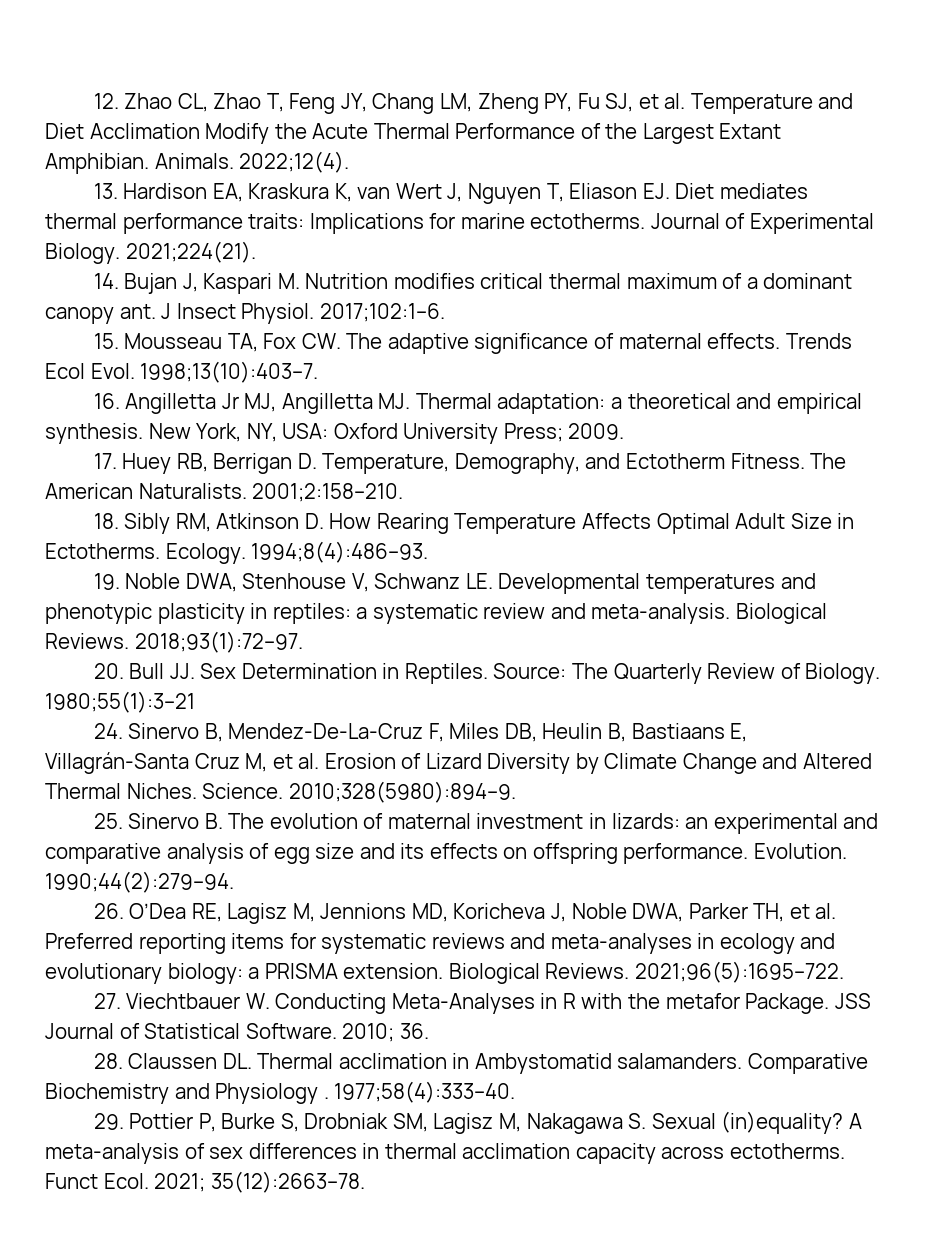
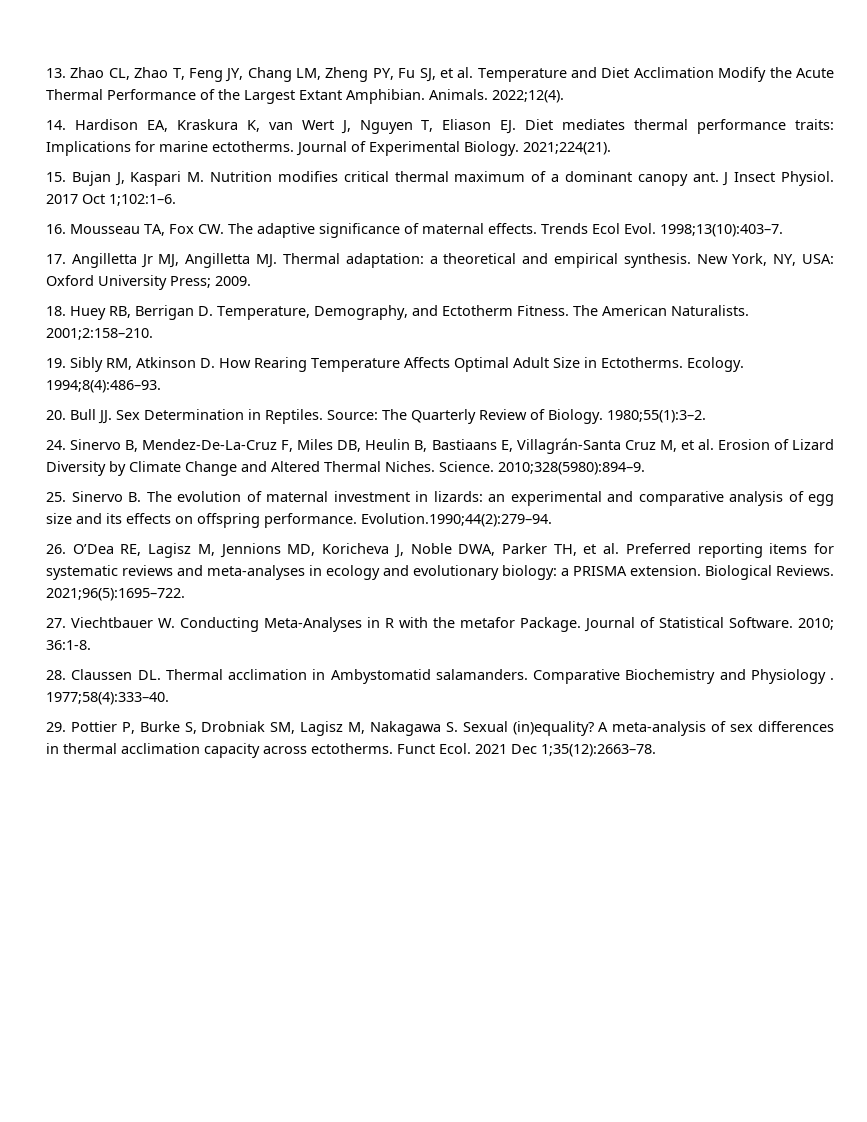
[93,93,119,109] 12. -> [46,68,66,78] 13.
[93,183,118,199] 13. -> [46,120,66,130] 14.
[93,273,119,289] 14. -> [46,172,66,182] 15.
[319,303,445,322] [93,333,119,349] 2017;102:1–6. // 15. -> [46,194,176,206] [46,224,66,234] 2017 Oct 1;102:1–6. // 16.
[93,393,120,409] 16. -> [46,254,66,264] 17.
[93,453,117,469] 17. -> [46,306,66,316] 18.
[93,513,119,529] 18. -> [46,358,66,368] 19.
[93,573,816,594] [45,603,827,624] [45,631,303,653] // 19. Noble DWA, Stenhouse V, Schwanz LE. Developmental temperatures and phenotypic plasticity in reptiles: a systematic review and meta-analysis. Biological Reviews. 2018;93(1):72–97. -> (161, 386) none
[45,691,195,713] 1980;55(1):3–21 -> [607,410,706,423] 1980;55(1):3–2.
[753,843,847,859] [45,871,234,893] Evolution. 1990;44(2):279–94. -> [361,513,552,527] Evolution.1990;44(2):279–94.
[834,993,871,1009] JSS -> (581, 624) none
[399,1023,429,1039] 36. -> [46,640,91,650] 36:1-8.
[154,1171,365,1193] 2021; 35(12):2663–78. -> [475,744,656,757] 2021 Dec 1;35(12):2663–78.

